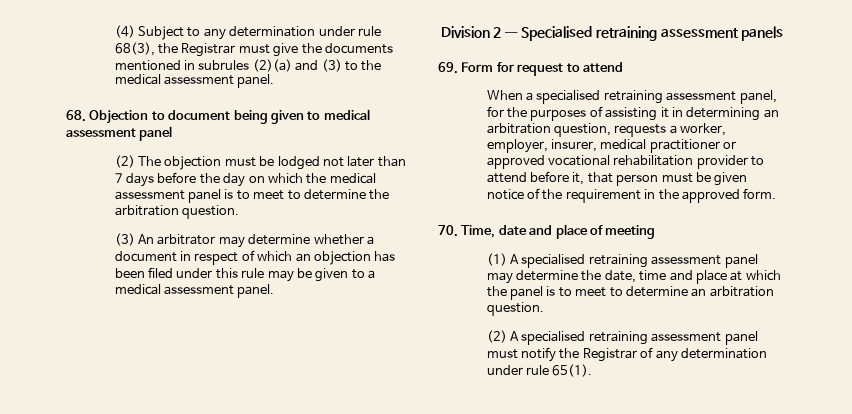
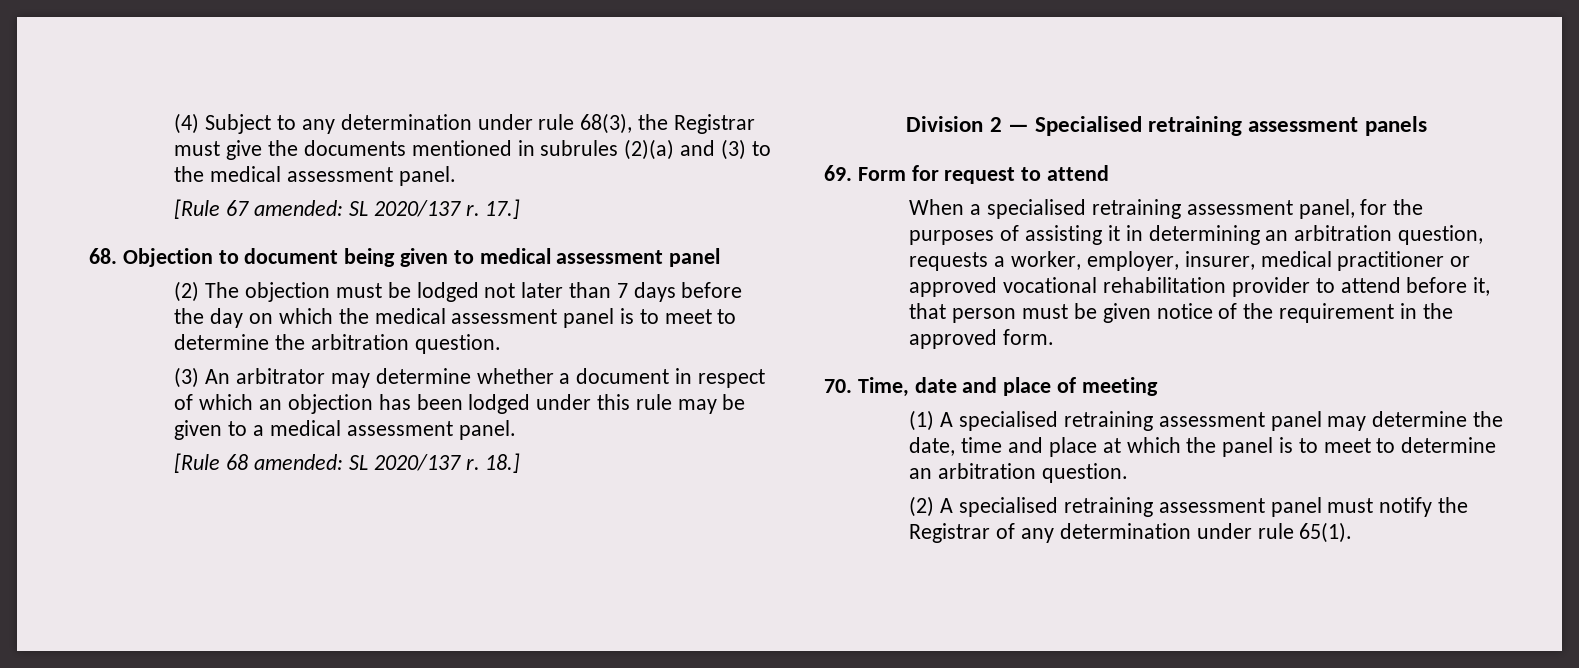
(275, 81) none -> [174,199,521,219] // [Rule 67 amended: SL 2020/137 r. 17.]
[148,267,174,278] filed -> [468,394,531,414] lodged
(275, 291) none -> [174,453,521,473] // [Rule 68 amended: SL 2020/137 r. 18.]

